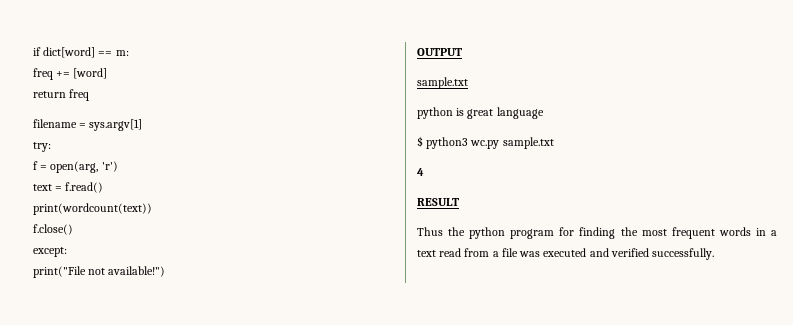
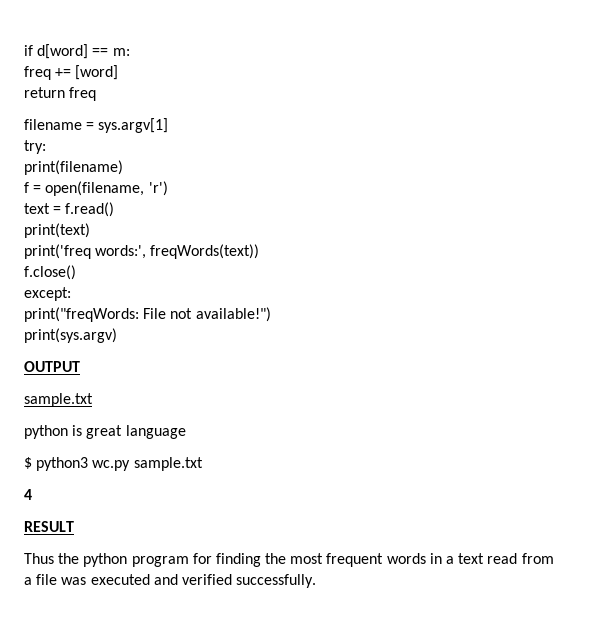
[43,47,96,58] dict[word] -> [37,44,89,59] d[word]
(51, 147) none -> [24,160,123,175] // print(filename)
[50,161,99,173] open(arg, -> [45,181,145,196] open(filename,
[33,203,152,215] print(wordcount(text)) -> [24,223,90,238] [24,244,260,259] print(text) // print('freq words:', freqWords(text))
[33,266,86,278] print("File -> [24,307,167,322] print("freqWords: File
(166, 271) none -> [24,328,117,343] // print(sys.argv)

